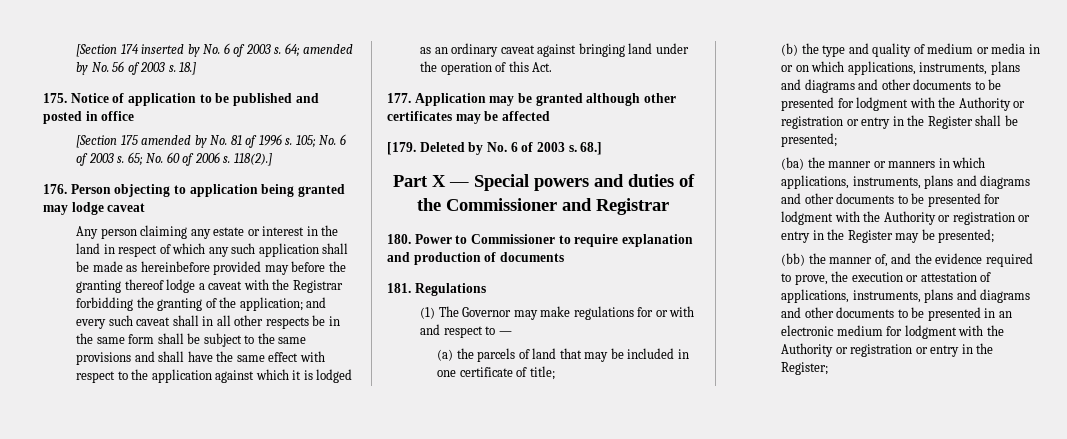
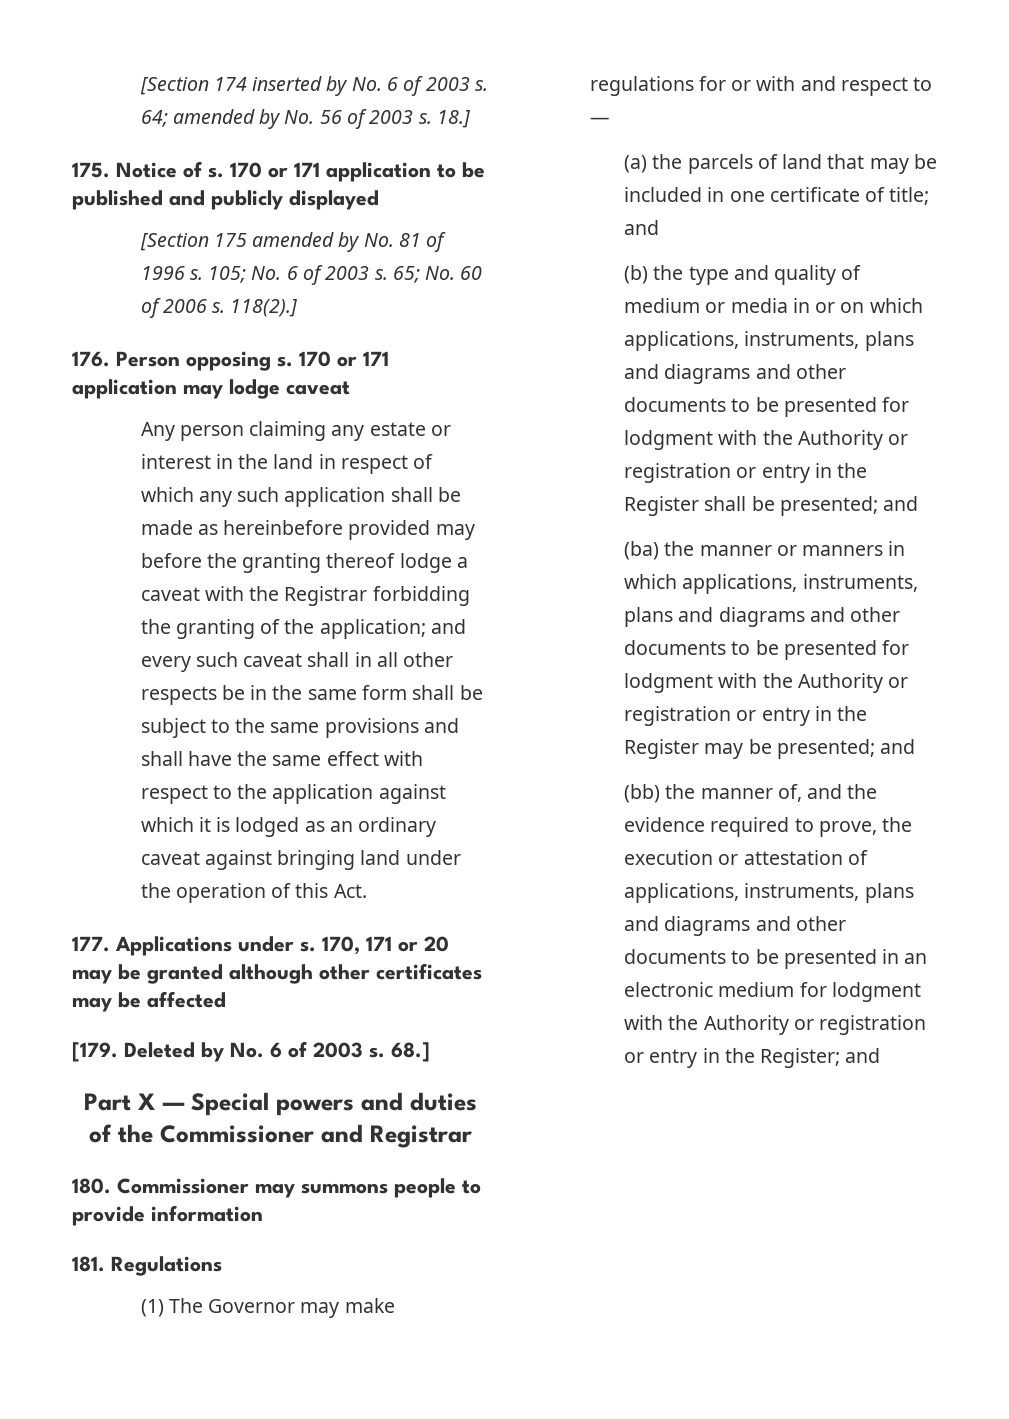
(125, 98) none -> [208,162,320,178] s. 170 or 171
[43,111,135,124] posted in office -> [211,190,379,210] publicly displayed
[114,184,345,197] objecting to application being granted -> [186,351,389,371] [72,379,177,399] opposing s. 170 or 171 application
[414,93,486,106] Application -> [115,936,449,956] Applications under s. 170, 171 or 20
[414,234,693,247] [387,252,564,265] Power to Commissioner to require explanation and production of documents -> [117,1178,481,1198] [72,1205,263,1226] Commissioner may summons people to provide information
(555, 373) none -> [623,220,659,235] and
(837, 140) none -> [883,496,919,511] and
(995, 236) none -> [880,739,916,754] and
(828, 368) none -> [845,1048,881,1063] and

